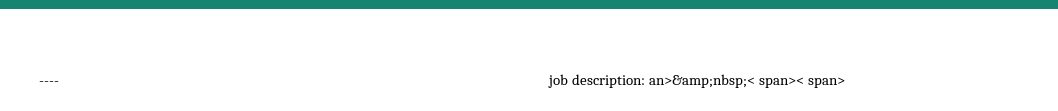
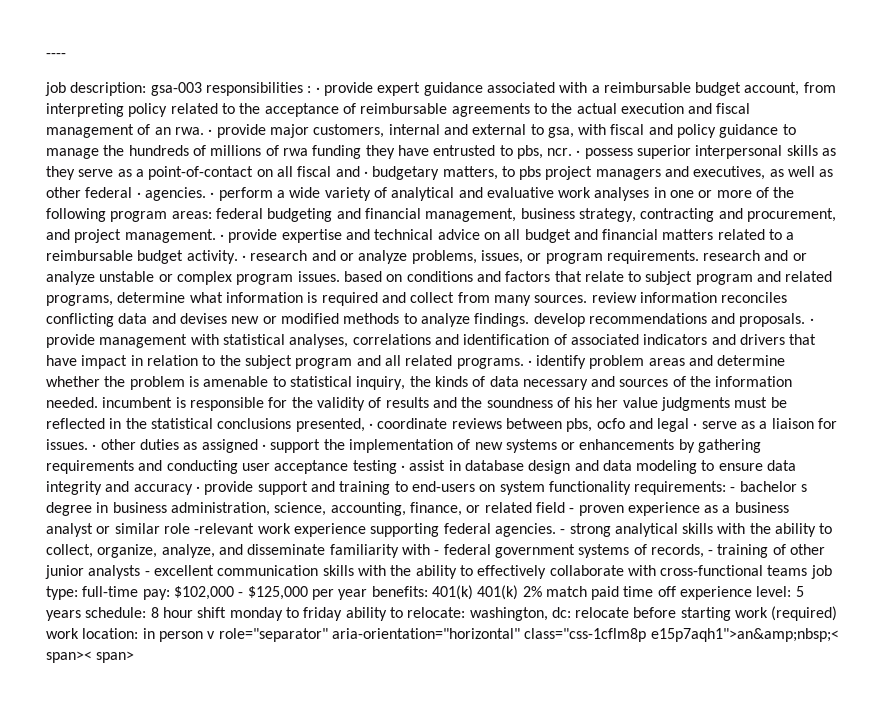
[648,74,755,88] an>&amp;nbsp;< -> [150,82,836,96] [46,103,751,117] [46,124,796,138] [46,145,837,159] [46,166,834,180] [46,187,795,201] [46,208,836,222] [46,229,795,243] [46,250,807,264] [46,271,833,285] [46,292,788,306] [46,313,814,327] [46,334,817,348] [46,355,786,369] [46,376,793,390] [46,397,787,411] [46,418,838,432] [46,439,762,453] [46,460,797,474] [46,481,808,495] [46,502,789,516] [46,523,833,537] [46,544,826,558] [45,565,832,579] [46,585,804,600] [46,606,838,621] [46,628,839,642] gsa-003 responsibilities : · provide expert guidance associated with a reimbursable budget account, from interpreting policy related to the acceptance of reimbursable agreements to the actual execution and fiscal management of an rwa. · provide major customers, internal and external to gsa, with fiscal and policy guidance to manage the hundreds of millions of rwa funding they have entrusted to pbs, ncr. · possess superior interpersonal skills as they serve as a point-of-contact on all fiscal and · budgetary matters, to pbs project managers and executives, as well as other federal · agencies. · perform a wide variety of analytical and evaluative work analyses in one or more of the following program areas: federal budgeting and financial management, business strategy, contracting and procurement, and project management. · provide expertise and technical advice on all budget and financial matters related to a reimbursable budget activity. · research and or analyze problems, issues, or program requirements. research and or analyze unstable or complex program issues. based on conditions and factors that relate to subject program and related programs, determine what information is required and collect from many sources. review information reconciles conflicting data and devises new or modified methods to analyze findings. develop recommendations and proposals. · provide management with statistical analyses, correlations and identification of associated indicators and drivers that have impact in relation to the subject program and all related programs. · identify problem areas and determine whether the problem is amenable to statistical inquiry, the kinds of data necessary and sources of the information needed. incumbent is responsible for the validity of results and the soundness of his her value judgments must be reflected in the statistical conclusions presented, · coordinate reviews between pbs, ocfo and legal · serve as a liaison for issues. · other duties as assigned · support the implementation of new systems or enhancements by gathering requirements and conducting user acceptance testing · assist in database design and data modeling to ensure data integrity and accuracy · provide support and training to end-users on system functionality requirements: - bachelor s degree in business administration, science, accounting, finance, or related field - proven experience as a business analyst or similar role -relevant work experience supporting federal agencies. - strong analytical skills with the ability to collect, organize, analyze, and disseminate familiarity with - federal government systems of records, - training of other junior analysts - excellent communication skills with the ability to effectively collaborate with cross-functional teams job type: full-time pay: $102,000 - $125,000 per year benefits: 401(k) 401(k) 2% match paid time off experience level: 5 years schedule: 8 hour shift monday to friday ability to relocate: washington, dc: relocate before starting work (required) work location: in person v role="separator" aria-orientation="horizontal" class="css-1cflm8p e15p7aqh1">an&amp;nbsp;<

